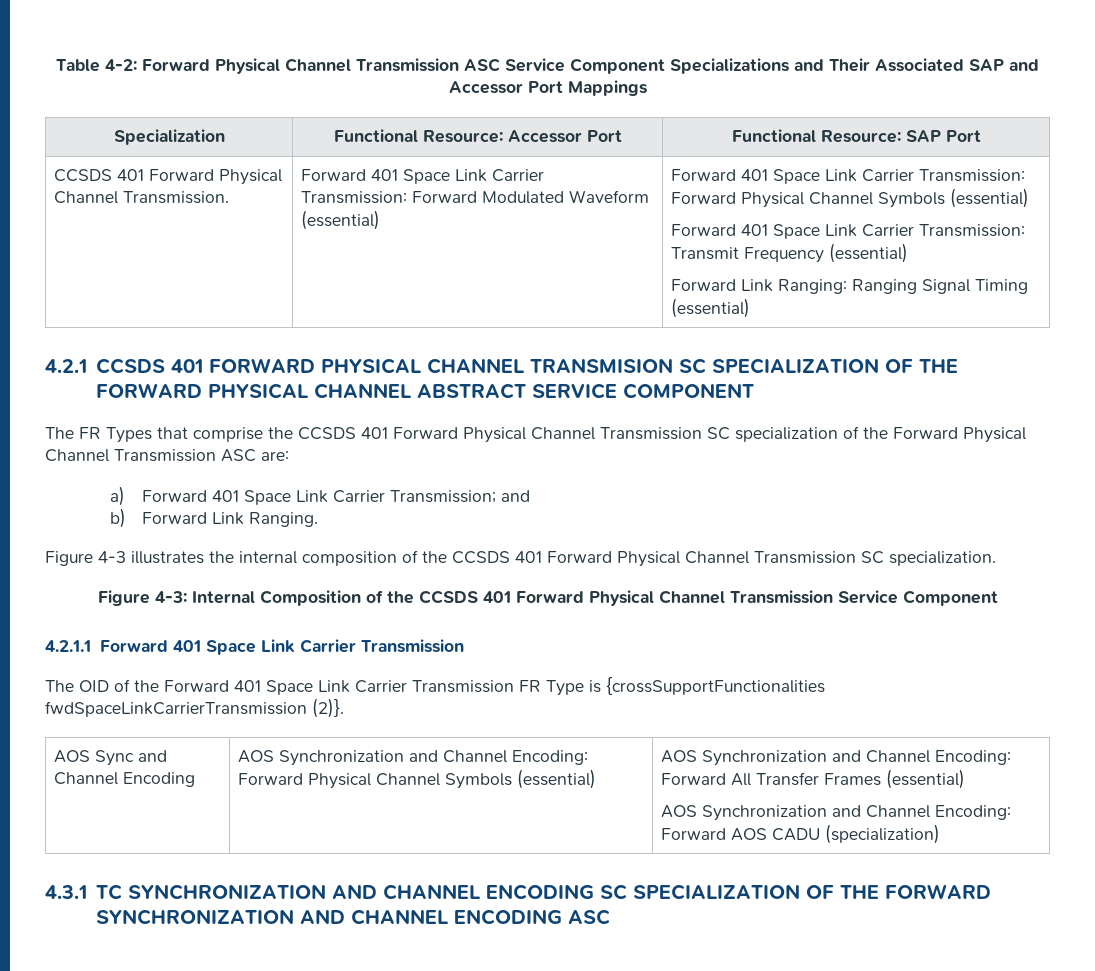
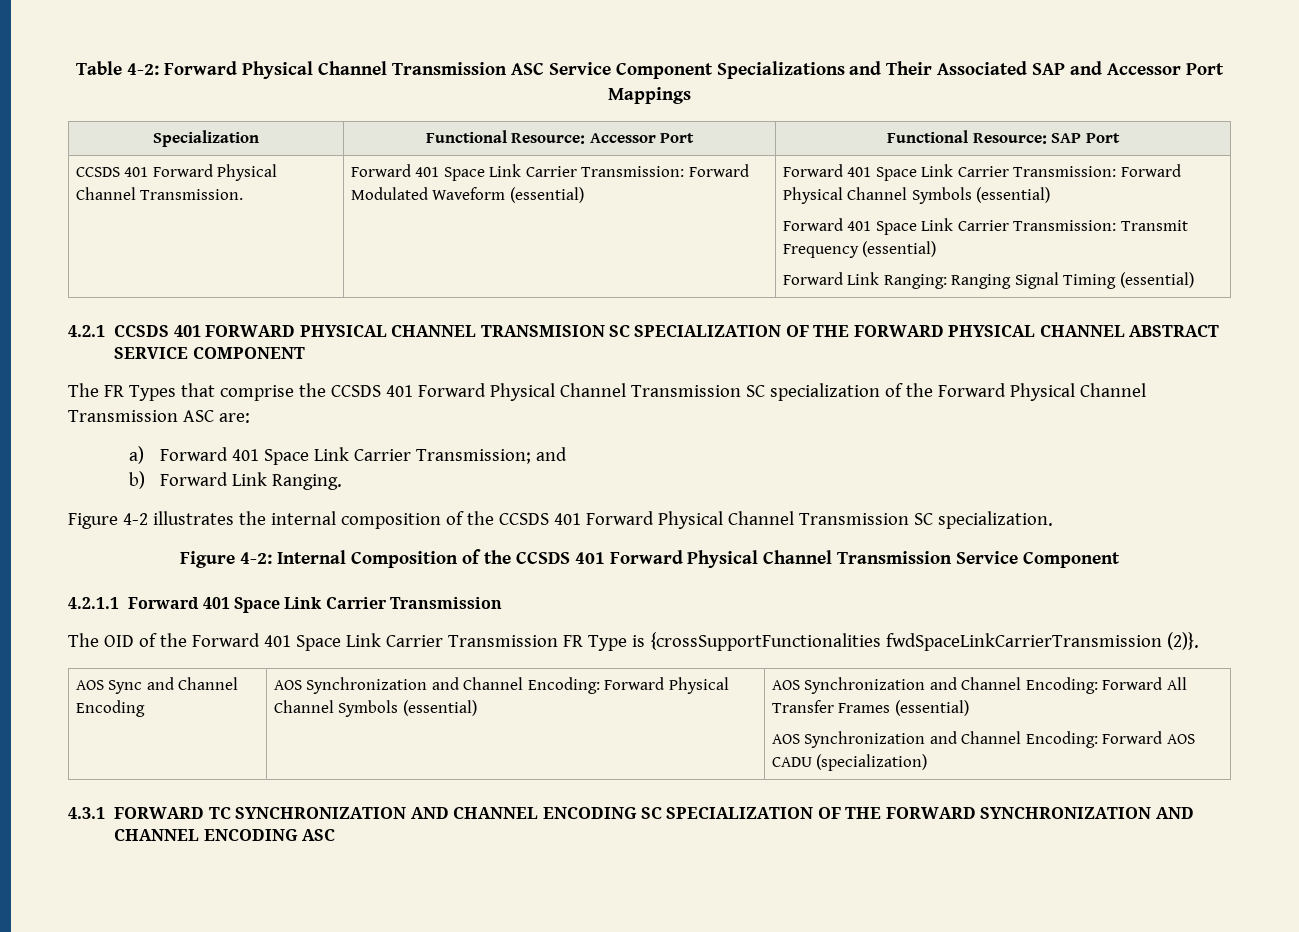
[98,551,126,563] 4-3 -> [122,513,148,525] 4-2
[154,591,187,603] 4-3: -> [239,552,272,564] 4-2:
(87, 892) none -> [114,807,205,819] FORWARD

